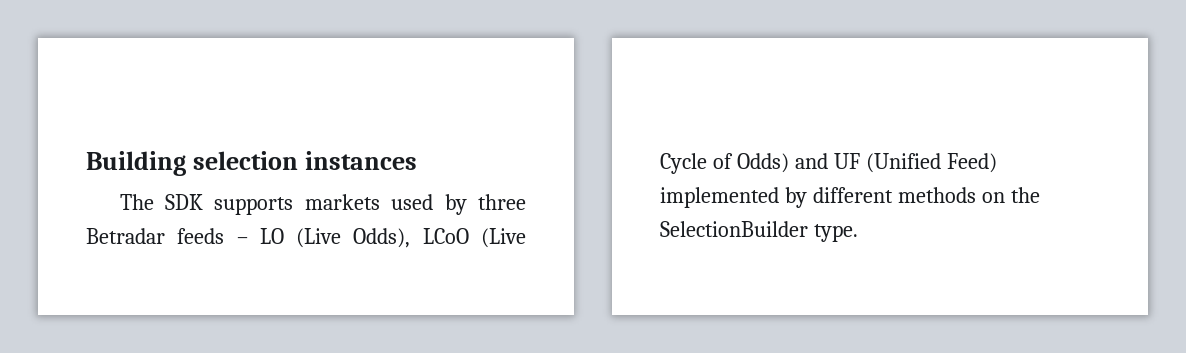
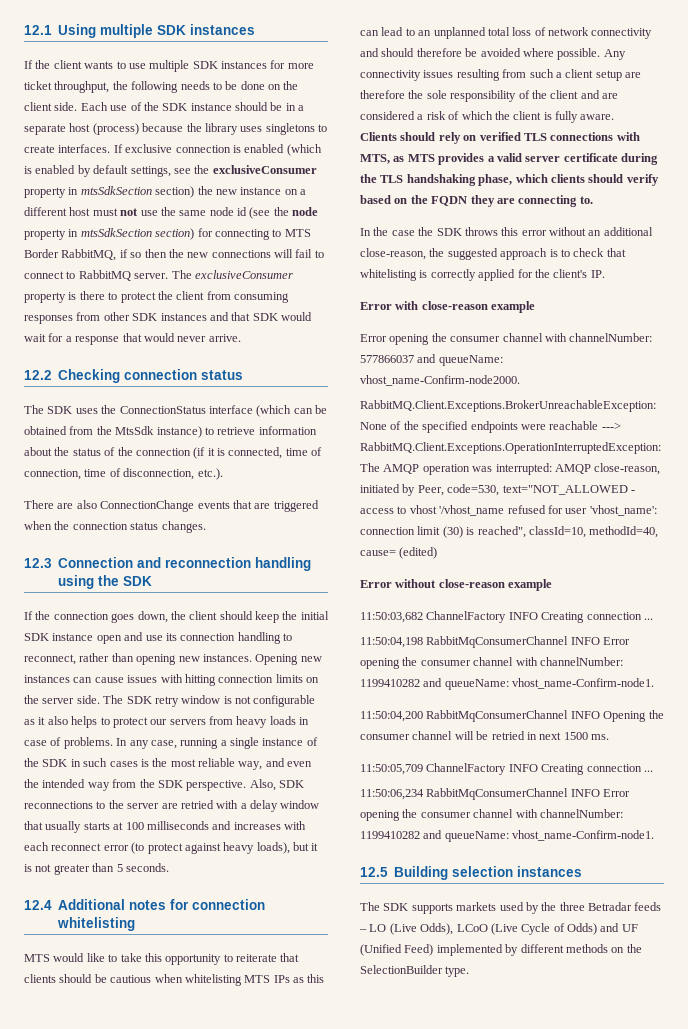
(86, 163) none -> [24,24,256,38] [24,60,314,72] [24,81,299,93] [24,102,305,111] [24,123,327,135] [24,144,322,156] [24,165,317,177] [24,186,306,198] [24,207,319,219] [24,228,311,240] [24,249,324,261] [24,270,293,281] [24,291,289,303] [24,312,312,324] [24,333,241,345] [24,369,244,383] [24,405,327,417] [24,426,317,438] [24,447,323,459] [24,468,223,480] [24,500,319,512] [24,521,206,533] [24,557,312,571] [58,575,153,589] [24,611,329,623] [24,632,292,644] [24,653,322,665] [24,674,319,686] [24,695,316,707] [24,716,310,728] [24,737,318,749] [24,758,313,770] [24,779,304,791] [24,800,320,812] [24,821,306,833] [24,842,319,854] [24,863,169,875] [24,899,266,910] [57,917,136,931] [24,953,300,965] [24,974,325,986] [360,27,653,39] [360,48,626,60] [360,69,641,81] [360,90,618,102] [360,111,615,123] [360,132,640,144] [360,153,658,165] [360,174,659,186] [360,195,593,207] [360,227,653,236] [360,248,626,260] [360,269,605,281] [360,301,536,313] [360,333,653,345] [360,354,503,366] [360,375,520,386] [360,400,656,412] [360,421,621,433] [360,442,661,454] [360,463,661,475] [360,484,635,496] [360,505,657,516] [360,526,659,538] [360,547,438,559] [360,579,553,591] [360,611,653,623] [360,636,631,648] [360,657,623,669] [360,678,655,690] [360,710,664,722] [360,731,609,740] [360,763,653,775] [360,788,631,800] [360,809,623,821] [360,830,655,842] [360,867,388,877] 12.1 Using multiple SDK instances // If the client wants to use multiple SDK instances for more ticket throughput, the following needs to be done on the client side. Each use of the SDK instance should be in a separate host (process) because the library uses singletons to create interfaces. If exclusive connection is enabled (which is enabled by default settings, see the exclusiveConsumer property in mtsSdkSection section) the new instance on a different host must not use the same node id (see the node property in mtsSdkSection section) for connecting to MTS Border RabbitMQ, if so then the new connections will fail to connect to RabbitMQ server. The exclusiveConsumer property is there to protect the client from consuming responses from other SDK instances and that SDK would wait for a response that would never arrive. // 12.2 Checking connection status // The SDK uses the ConnectionStatus interface (which can be obtained from the MtsSdk instance) to retrieve information about the status of the connection (if it is connected, time of connection, time of disconnection, etc.). // There are also ConnectionChange events that are triggered when the connection status changes. // 12.3 Connection and reconnection handling using the SDK // If the connection goes down, the client should keep the initial SDK instance open and use its connection handling to reconnect, rather than opening new instances. Opening new instances can cause issues with hitting connection limits on the server side. The SDK retry window is not configurable as it also helps to protect our servers from heavy loads in case of problems. In any case, running a single instance of the SDK in such cases is the most reliable way, and even the intended way from the SDK perspective. Also, SDK reconnections to the server are retried with a delay window that usually starts at 100 milliseconds and increases with each reconnect error (to protect against heavy loads), but it is not greater than 5 seconds. // 12.4 Additional notes for connection whitelisting // MTS would like to take this opportunity to reiterate that clients should be cautious when whitelisting MTS IPs as this can lead to an unplanned total loss of network connectivity and should therefore be avoided where possible. Any connectivity issues resulting from such a client setup are therefore the sole responsibility of the client and are considered a risk of which the client is fully aware. // Clients should rely on verified TLS connections with MTS, as MTS provides a valid server certificate during the TLS handshaking phase, which clients should verify based on the FQDN they are connecting to. // In the case the SDK throws this error without an additional close-reason, the suggested approach is to check that whitelisting is correctly applied for the client's IP. // Error with close-reason example // Error opening the consumer channel with channelNumber: 577866037 and queueName: vhost_name-Confirm-node2000. // RabbitMQ.Client.Exceptions.BrokerUnreachableException: None of the specified endpoints were reachable ---> RabbitMQ.Client.Exceptions.OperationInterruptedException: The AMQP operation was interrupted: AMQP close-reason, initiated by Peer, code=530, text="NOT_ALLOWED - access to vhost '/vhost_name refused for user 'vhost_name': connection limit (30) is reached", classId=10, methodId=40, cause= (edited) // Error without close-reason example // 11:50:03,682 ChannelFactory INFO Creating connection ... // 11:50:04,198 RabbitMqConsumerChannel INFO Error opening the consumer channel with channelNumber: 1199410282 and queueName: vhost_name-Confirm-node1. // 11:50:04,200 RabbitMqConsumerChannel INFO Opening the consumer channel will be retried in next 1500 ms. // 11:50:05,709 ChannelFactory INFO Creating connection ... // 11:50:06,234 RabbitMqConsumerChannel INFO Error opening the consumer channel with channelNumber: 1199410282 and queueName: vhost_name-Confirm-node1. // 12.5
(467, 204) none -> [541,902,557,911] the

